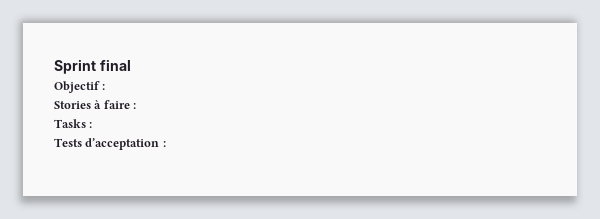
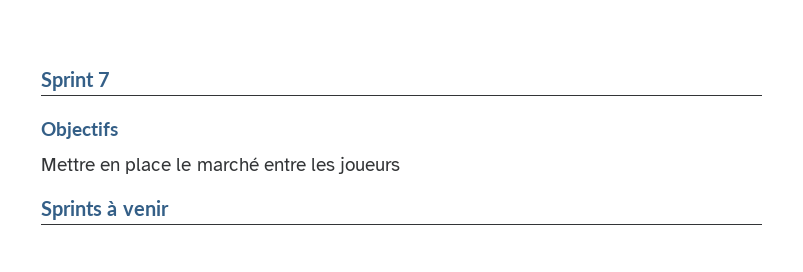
[99,59,131,71] [54,81,106,93] [54,100,137,109] [54,119,93,128] [54,138,166,150] final // Objectif : // Stories à faire : // Tasks : // Tests d’acceptation : -> [98,72,111,87] [41,122,118,139] [41,156,400,174] [41,200,169,220] 7 // Objectifs // Mettre en place le marché entre les joueurs // Sprints à venir

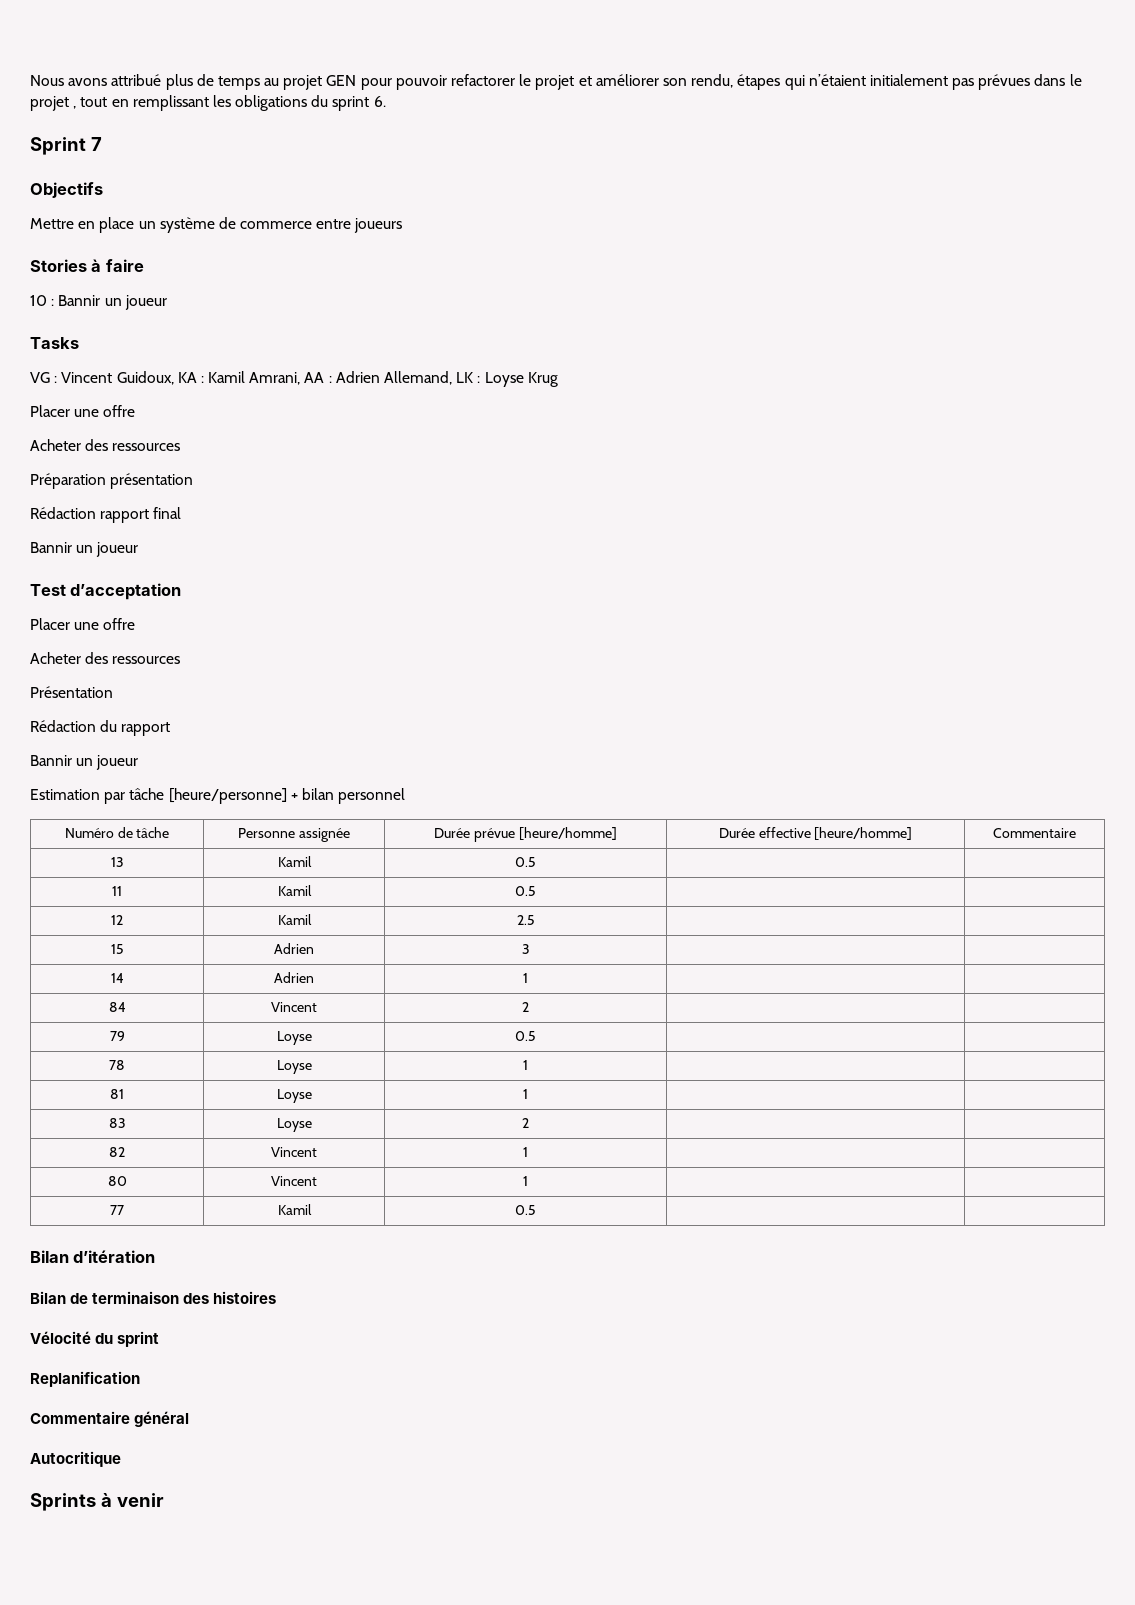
(41, 81) none -> [30,74,1082,90] [30,95,386,111] Nous avons attribué plus de temps au projet GEN pour pouvoir refactorer le projet et améliorer son rendu, étapes qui n’étaient initialement pas prévues dans le projet , tout en remplissant les obligations du sprint 6. //
[176,156,400,174] le marché entre les joueurs -> [138,217,403,233] [30,259,144,272] [30,295,167,310] [30,337,79,349] [30,371,558,387] [30,405,136,417] [30,439,181,451] [30,473,194,489] [30,507,182,523] [30,542,139,557] [30,583,182,600] [30,618,136,630] [30,652,181,664] [30,686,113,698] [30,720,171,736] [30,755,139,770] [30,788,406,804] [64,827,170,838] [238,828,350,842] [434,827,617,842] [718,827,913,840] [993,828,1076,838] [110,857,124,867] [277,856,312,867] [515,857,536,867] [112,886,122,896] [277,885,312,896] [515,886,536,896] [111,915,123,925] [277,914,312,925] [516,915,535,925] [110,944,124,954] [274,943,314,954] [521,944,530,954] [110,973,124,983] [274,972,314,983] [523,973,528,983] [108,1002,126,1012] [271,1002,317,1012] [522,1002,529,1012] [109,1031,125,1041] [276,1031,312,1045] [515,1031,536,1041] [109,1060,125,1070] [276,1060,312,1074] [523,1060,528,1070] [110,1089,124,1099] [276,1089,312,1103] [523,1089,528,1099] [108,1118,126,1128] [276,1118,312,1132] [522,1118,529,1128] [109,1147,125,1157] [271,1147,317,1157] [523,1147,528,1157] [107,1176,127,1186] [271,1176,317,1186] [523,1176,528,1186] [110,1205,124,1215] [277,1204,312,1215] [515,1205,536,1215] [30,1250,156,1263] [30,1291,277,1304] [30,1331,160,1347] [30,1371,140,1387] [30,1411,190,1427] [30,1451,121,1467] un système de commerce entre joueurs // Stories à faire // 10 : Bannir un joueur // Tasks // VG : Vincent Guidoux, KA : Kamil Amrani, AA : Adrien Allemand, LK : Loyse Krug // Placer une offre // Acheter des ressources // Préparation présentation // Rédaction rapport final // Bannir un joueur // Test d’acceptation // Placer une offre // Acheter des ressources // Présentation // Rédaction du rapport // Bannir un joueur // Estimation par tâche [heure/personne] + bilan personnel // Numéro de tâche | Personne assignée | Durée prévue [heure/homme] | Durée effective [heure/homme] | Commentaire // 13 | Kamil | 0.5 | | // 11 | Kamil | 0.5 | | // 12 | Kamil | 2.5 | | // 15 | Adrien | 3 | | // 14 | Adrien | 1 | | // 84 | Vincent | 2 | | // 79 | Loyse | 0.5 | | // 78 | Loyse | 1 | | // 81 | Loyse | 1 | | // 83 | Loyse | 2 | | // 82 | Vincent | 1 | | // 80 | Vincent | 1 | | // 77 | Kamil | 0.5 | | // Bilan d’itération // Bilan de terminaison des histoires // Vélocité du sprint // Replanification // Commentaire général // Autocritique

